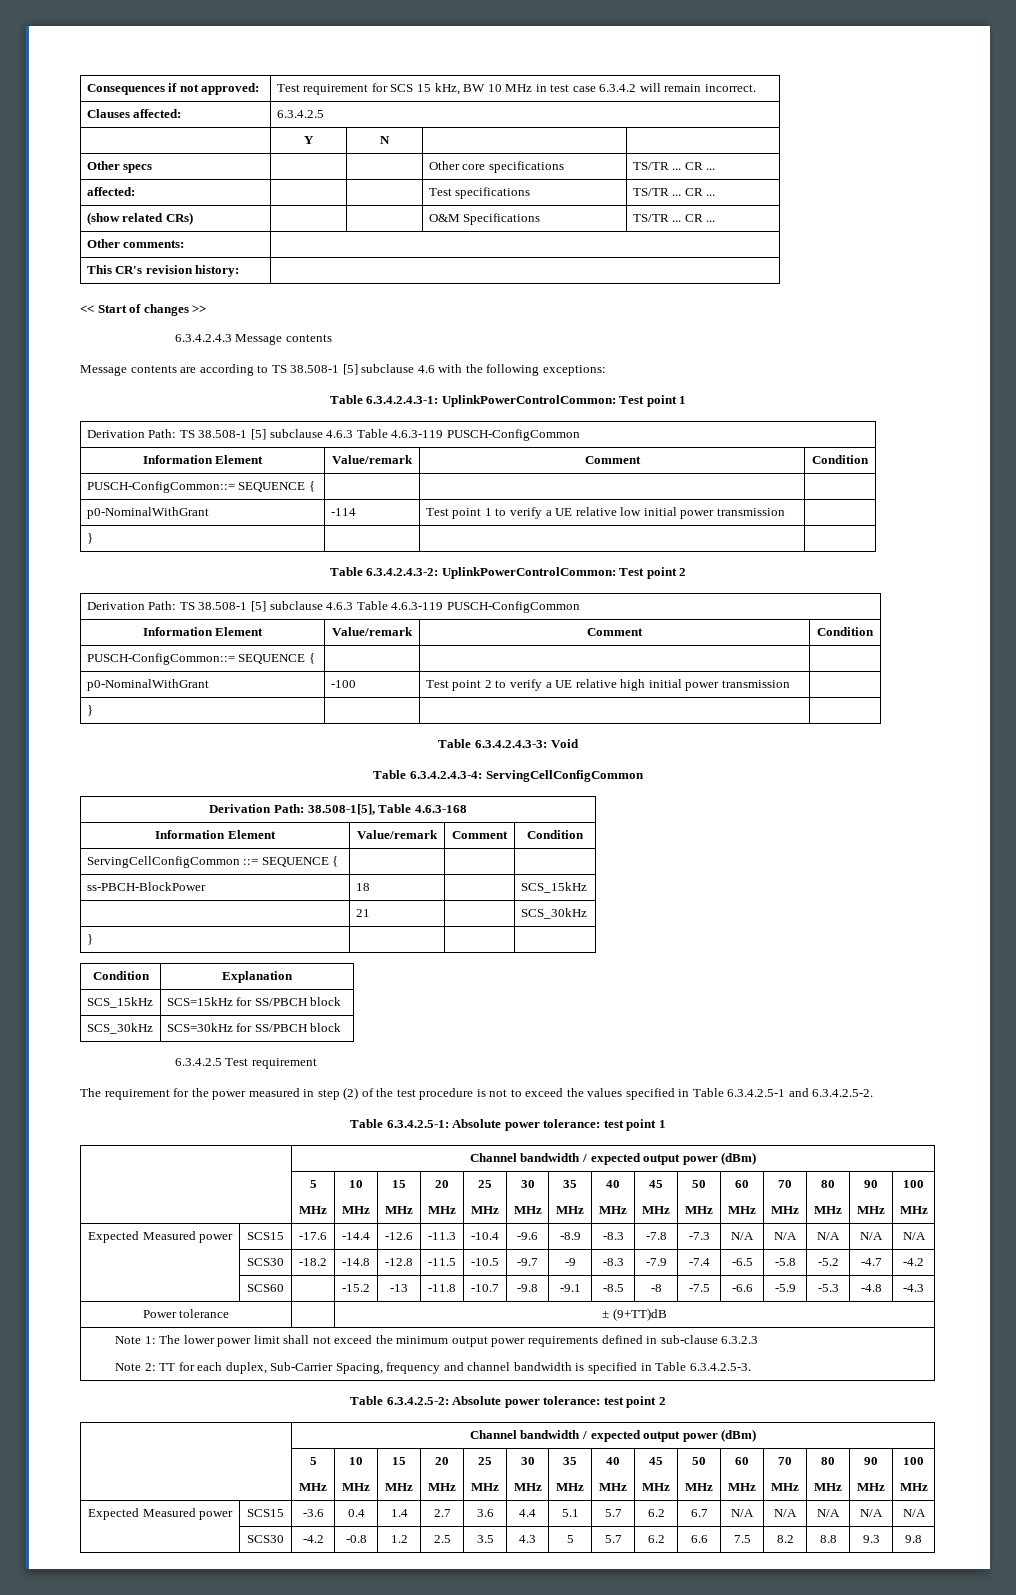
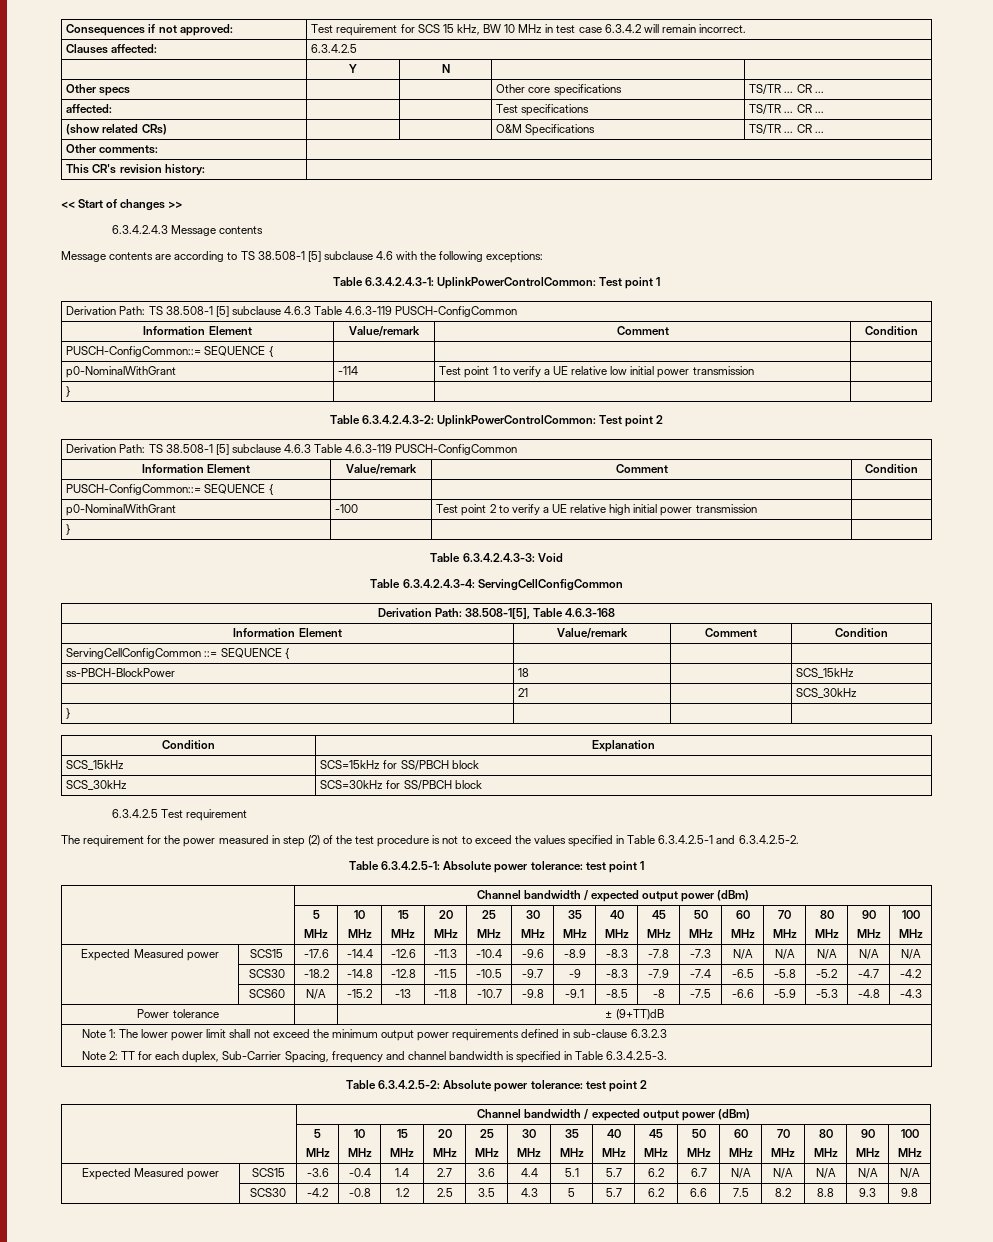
(284, 1288) none -> [306,989,326,1000] N/A
[347,1509,365,1517] 0.4 -> [348,1168,371,1177] -0.4

